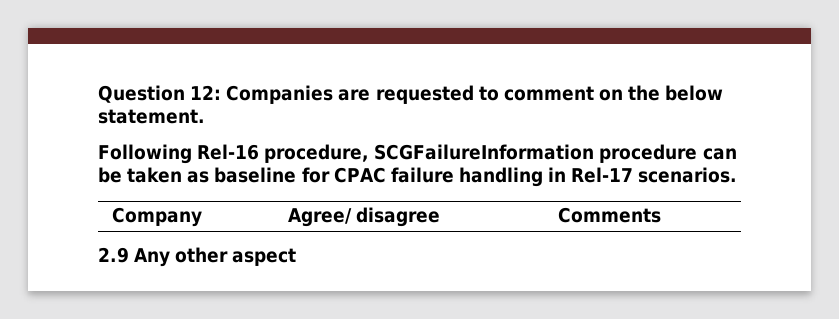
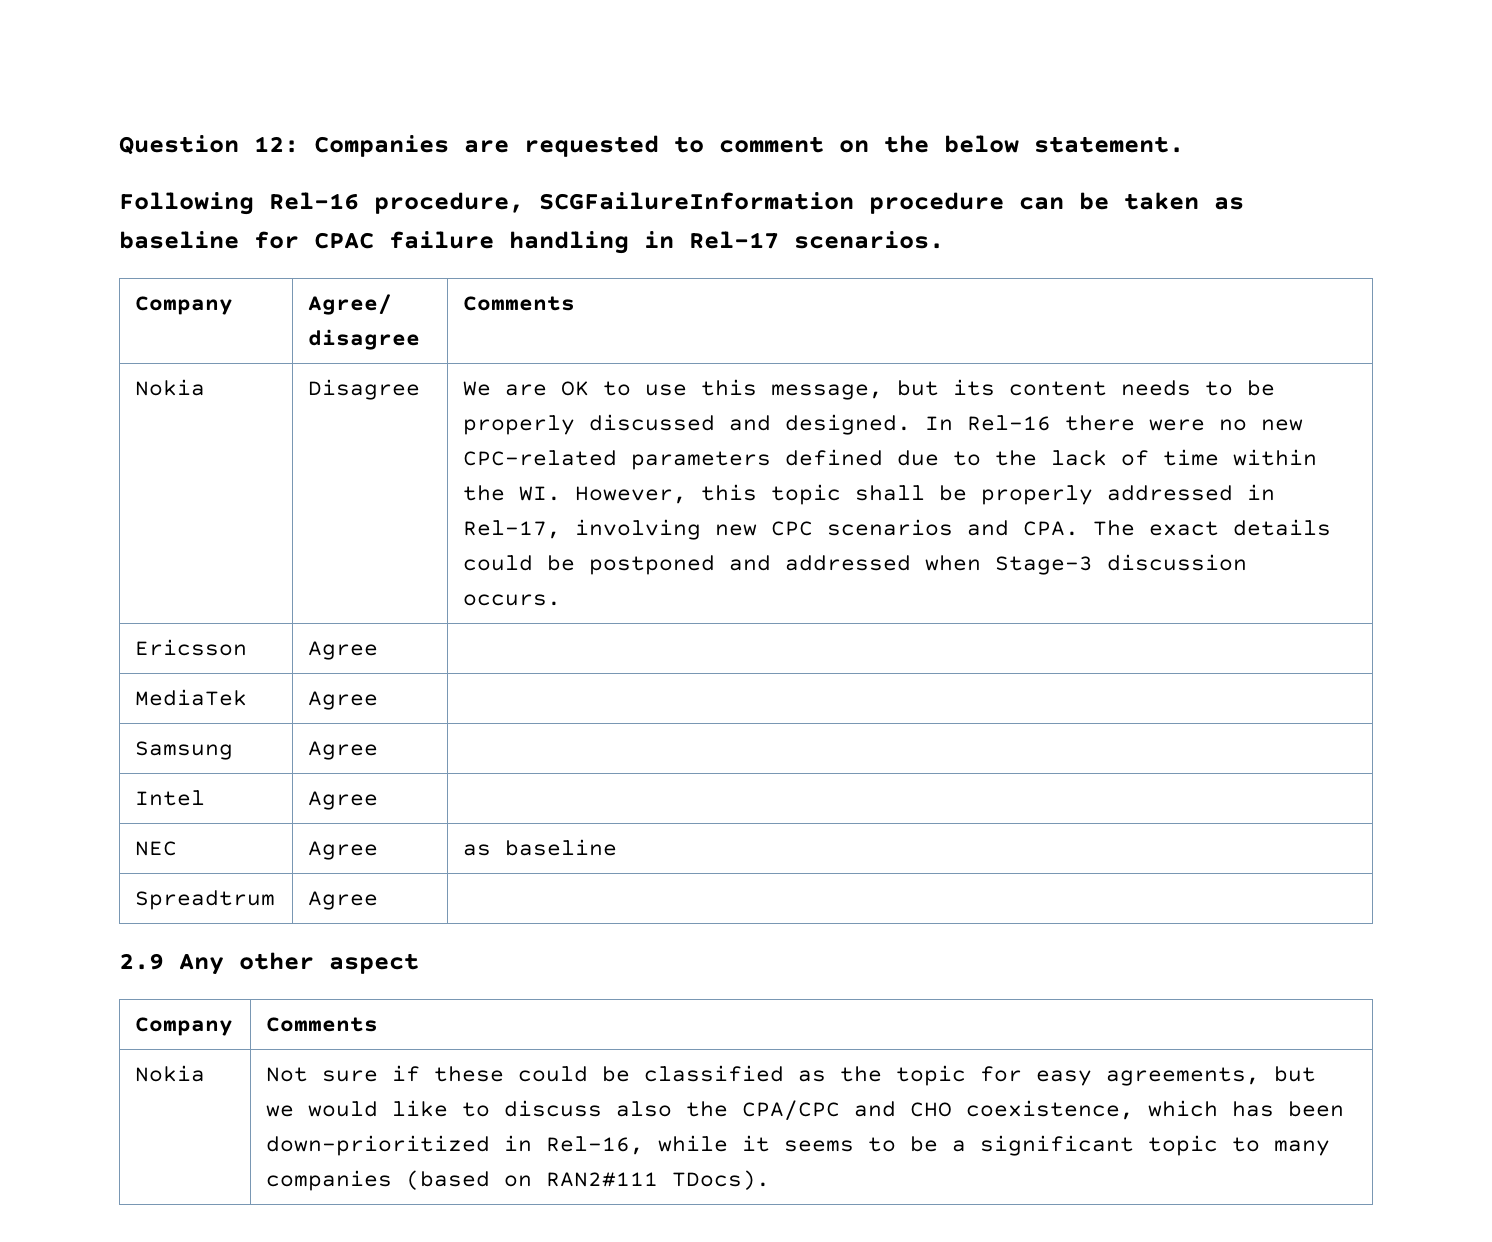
[98,247,297,267] // 2.9 Any other aspect -> [135,379,206,396] [308,379,421,400] [463,379,1276,400] [463,414,1304,435] [463,449,1318,470] [463,484,1276,505] [463,519,1332,540] [463,554,1248,575] [463,594,562,606] [135,639,248,656] [308,641,379,660] [135,689,248,706] [308,691,379,710] [135,741,234,760] [308,741,379,760] [135,790,206,806] [308,791,379,810] [135,841,178,856] [308,841,379,860] [463,839,618,856] [135,890,276,910] [308,891,379,910] [119,952,419,975] [135,1017,234,1036] [266,1017,379,1032] [135,1065,206,1082] [266,1065,1317,1086] [266,1100,1345,1120] [266,1135,1331,1156] [266,1170,771,1191] // Nokia | Disagree | We are OK to use this message, but its content needs to be properly discussed and designed. In Rel-16 there were no new CPC-related parameters defined due to the lack of time within the WI. However, this topic shall be properly addressed in Rel-17, involving new CPC scenarios and CPA. The exact details could be postponed and addressed when Stage-3 discussion occurs. // Ericsson | Agree | // MediaTek | Agree | // Samsung | Agree | // Intel | Agree | // NEC | Agree | as baseline // Spreadtrum | Agree | // 2.9 Any other aspect // Company | Comments // Nokia | Not sure if these could be classified as the topic for easy agreements, but we would like to discuss also the CPA/CPC and CHO coexistence, which has been down-prioritized in Rel-16, while it seems to be a significant topic to many companies (based on RAN2#111 TDocs).

